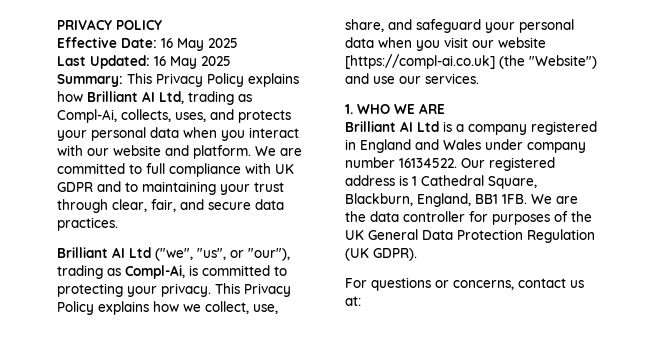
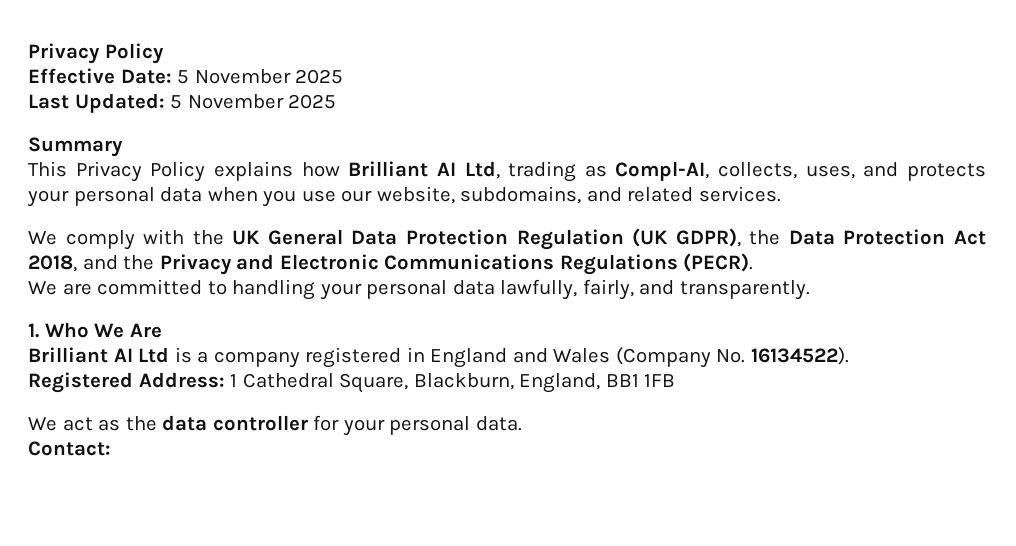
[57,19,162,30] PRIVACY POLICY -> [28,43,164,64] Privacy Policy
[161,38,204,51] 16 May -> [177,69,291,84] 5 November
[154,56,231,69] [57,74,123,87] 16 May 2025 // Summary: -> [170,94,337,109] [28,137,123,157] 5 November 2025 // Summary //
[57,109,117,123] Compl-Ai, -> [615,161,710,181] Compl-AI,
[249,127,299,138] [57,145,302,159] [57,163,294,177] [57,181,284,195] [57,199,284,213] [57,217,118,231] [57,247,290,261] [57,265,287,279] [57,283,291,297] [57,301,278,315] [345,19,574,33] [345,37,546,51] [345,54,597,69] [345,73,479,84] [345,103,445,114] interact with our website and platform. We are committed to full compliance with UK GDPR and to maintaining your trust through clear, fair, and secure data practices. // Brilliant AI Ltd ("we", "us", or "our"), trading as Compl-Ai, is committed to protecting your privacy. This Privacy Policy explains how we collect, use, share, and safeguard your personal data when you visit our website [https://compl-ai.co.uk] (the "Website") and use our services. // 1. WHO WE ARE -> [301,186,781,204] [28,228,986,250] [28,253,754,275] [28,279,810,300] [28,322,162,338] use our website, subdomains, and related services. // We comply with the UK General Data Protection Regulation (UK GDPR), the Data Protection Act 2018, and the Privacy and Electronic Communications Regulations (PECR). // We are committed to handling your personal data lawfully, fairly, and transparently. // 1. Who We Are
[485,139,586,153] [345,157,555,171] [345,175,408,186] under company number 16134522. Our registered address is -> [615,347,849,368] [28,372,225,393] (Company No. 16134522). // Registered Address:
[502,194,578,204] [345,211,592,225] [345,229,595,243] [345,248,417,261] [345,277,584,291] [345,296,361,306] 1FB. We are the data controller for purposes of the UK General Data Protection Regulation (UK GDPR). // For questions or concerns, contact us at: -> [644,374,676,387] [28,415,522,436] [28,441,111,456] 1FB // We act as the data controller for your personal data. // Contact:

